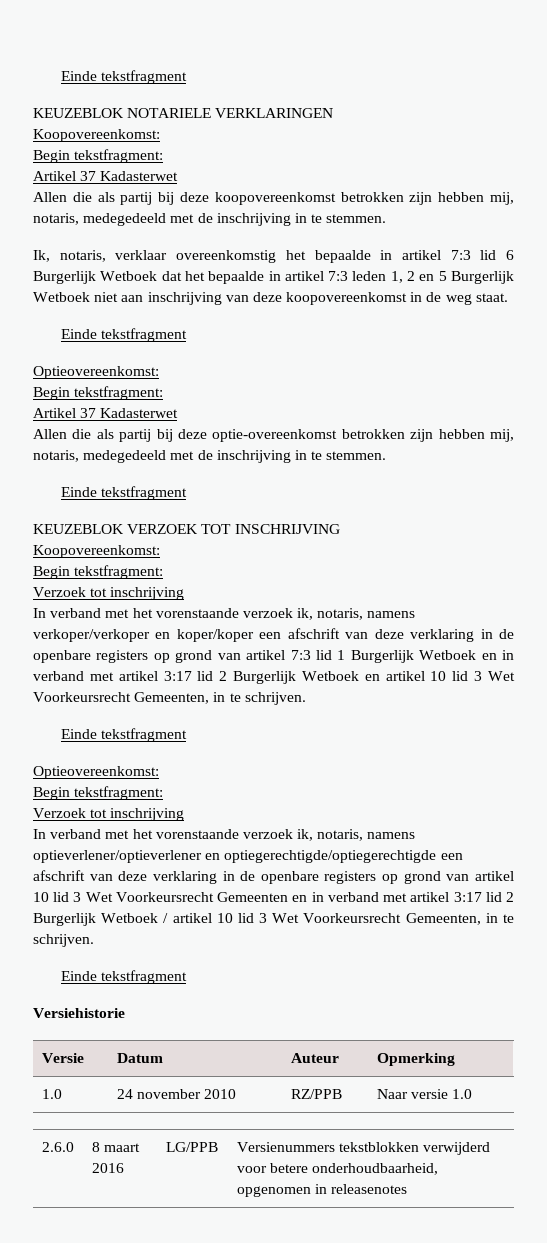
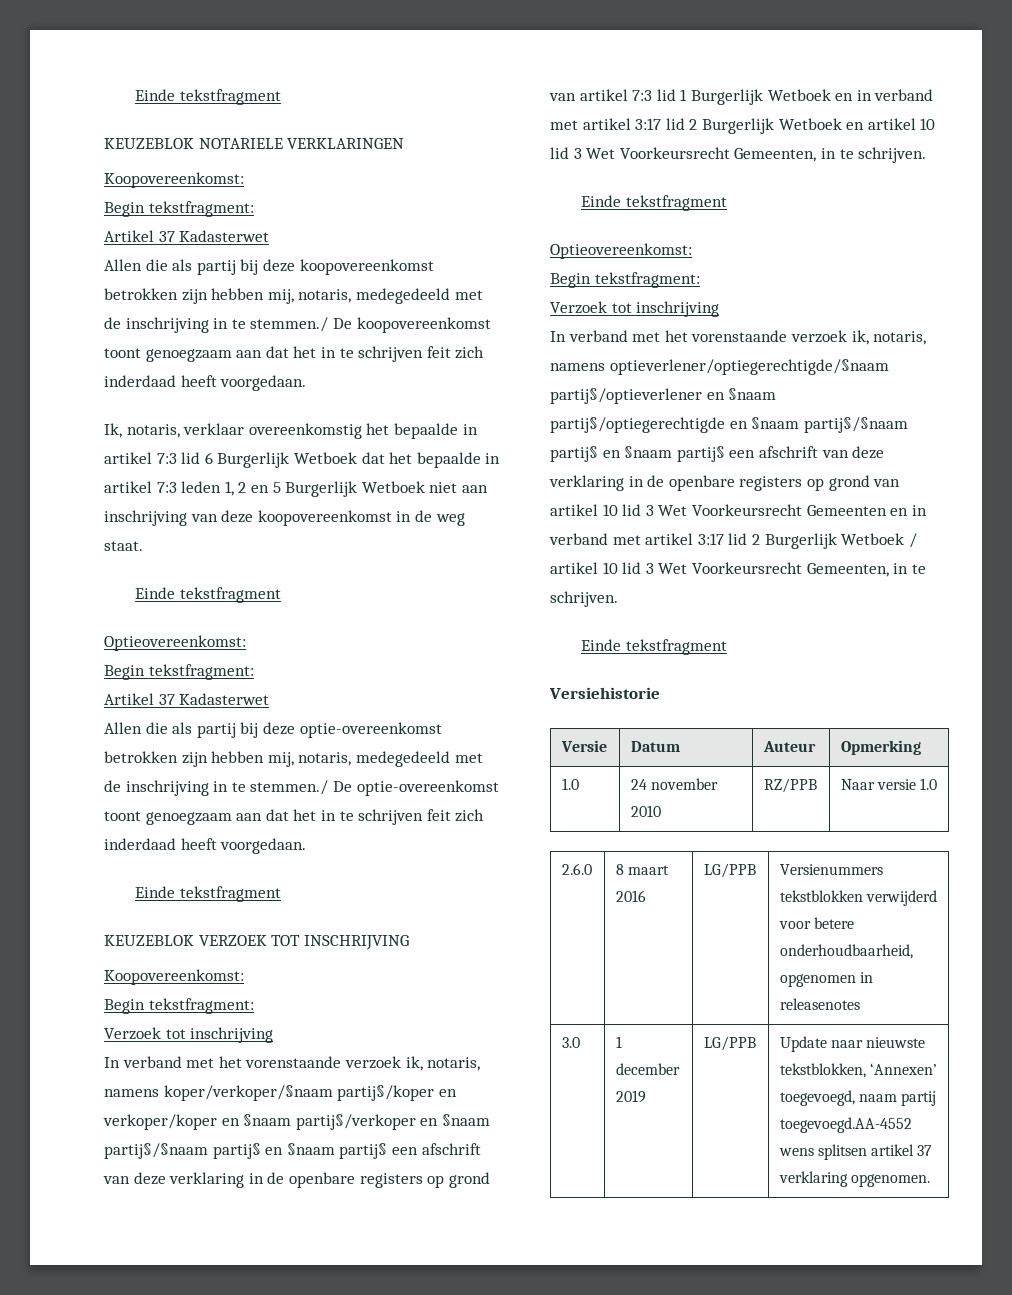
[326,214,387,223] stemmen. -> [250,317,491,333] [104,346,485,362] [104,375,307,391] stemmen./ De koopovereenkomst toont genoegzaam aan dat het in te schrijven feit zich inderdaad heeft voorgedaan.
[326,451,387,460] stemmen. -> [250,780,499,796] [104,809,485,825] [104,838,307,854] stemmen./ De optie-overeenkomst toont genoegzaam aan dat het in te schrijven feit zich inderdaad heeft voorgedaan.
[33,629,254,642] verkoper/verkoper en koper/koper -> [163,1085,457,1101] [103,1114,490,1130] [104,1143,388,1159] koper/verkoper/§naam partij§/koper en verkoper/koper en §naam partij§/verkoper en §naam partij§/§naam partij§ en §naam partij§
[33,850,437,863] optieverlener/optieverlener en optiegerechtigde/optiegerechtigde -> [609,359,889,375] [550,388,777,404] [550,417,908,433] [550,446,725,462] optieverlener/optiegerechtigde/§naam partij§/optieverlener en §naam partij§/optiegerechtigde en §naam partij§/§naam partij§ en §naam partij§
(408, 1189) none -> [561,1037,580,1048] [615,1036,622,1048] [615,1063,680,1075] [615,1090,646,1103] [703,1036,756,1051] [779,1036,926,1052] [779,1063,937,1078] [779,1090,937,1106] [779,1117,912,1133] [778,1144,933,1160] [778,1171,930,1187] // 3.0 | 1 december 2019 | LG/PPB | Update naar nieuwste tekstblokken, ‘Annexen’ toegevoegd, naam partij toegevoegd.AA-4552 wens splitsen artikel 37 verklaring opgenomen.

